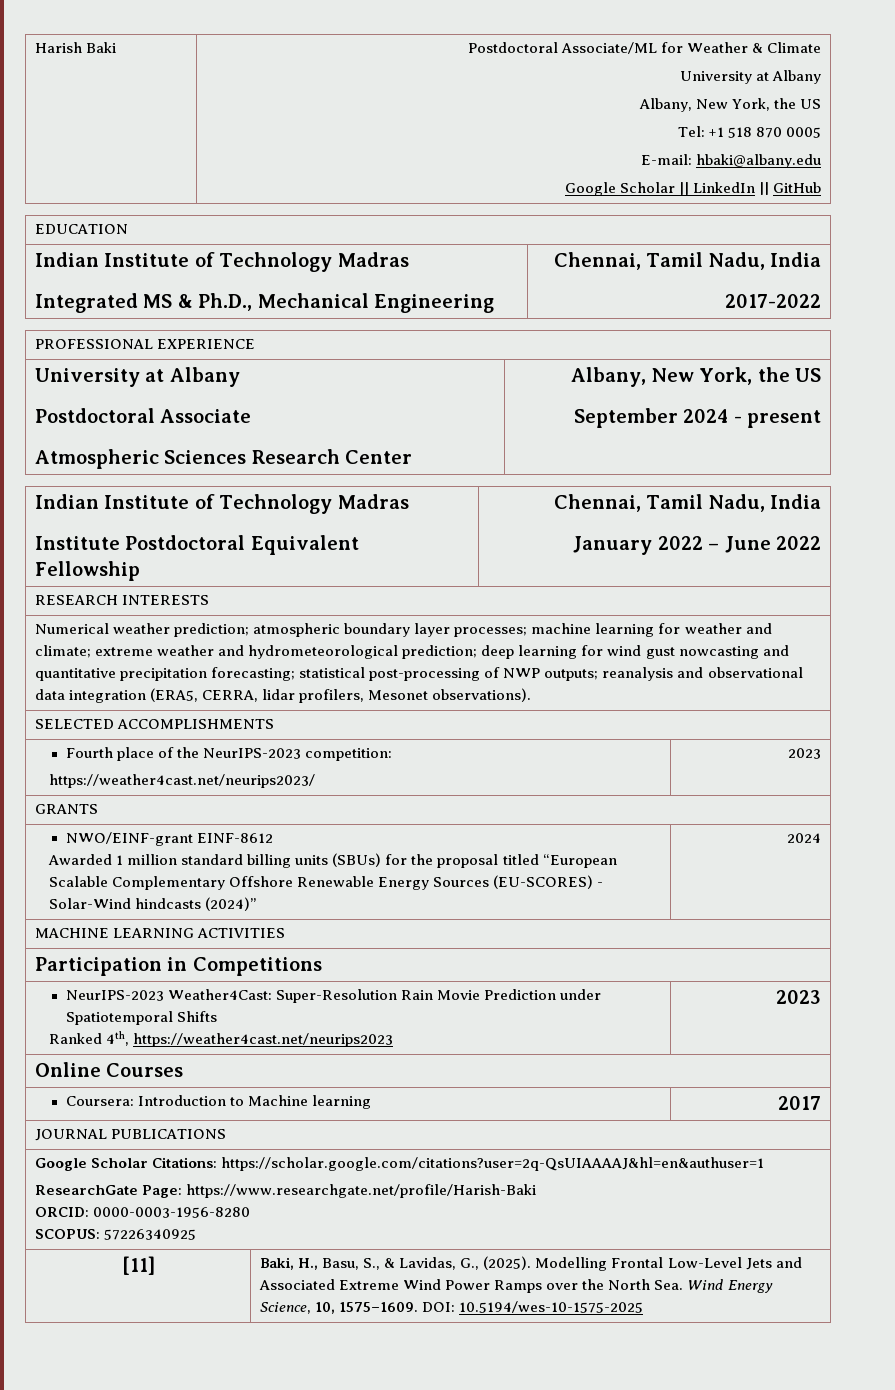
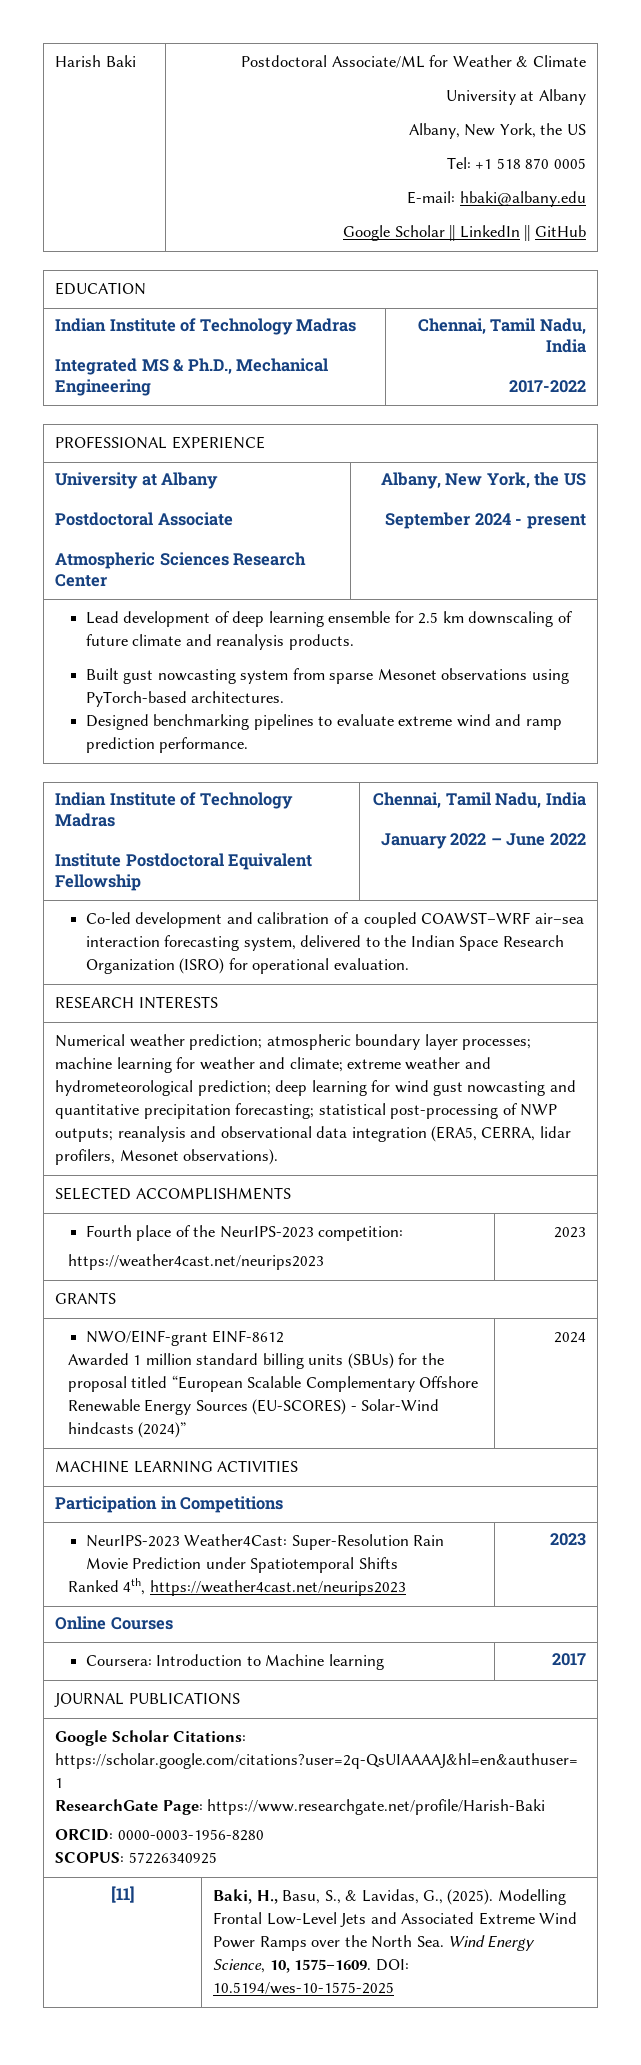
(821, 419) none -> [86,611,572,627] [86,634,354,650] [86,668,569,684] [86,691,285,707] [86,714,562,730] [86,737,249,753] // Lead development of deep learning ensemble for 2.5 km downscaling of future climate and reanalysis products. // Built gust nowcasting system from sparse Mesonet observations using PyTorch-based architectures. // Designed benchmarking pipelines to evaluate extreme wind and ramp prediction performance.
(821, 543) none -> [86,912,584,928] [86,935,564,951] [86,958,409,974] // Co-led development and calibration of a coupled COAWST–WRF air–sea interaction forecasting system, delivered to the Indian Space Research Organization (ISRO) for operational evaluation.
[49,774,316,788] https://weather4cast.net/neurips2023/ -> [67,1254,324,1270] https://weather4cast.net/neurips2023

